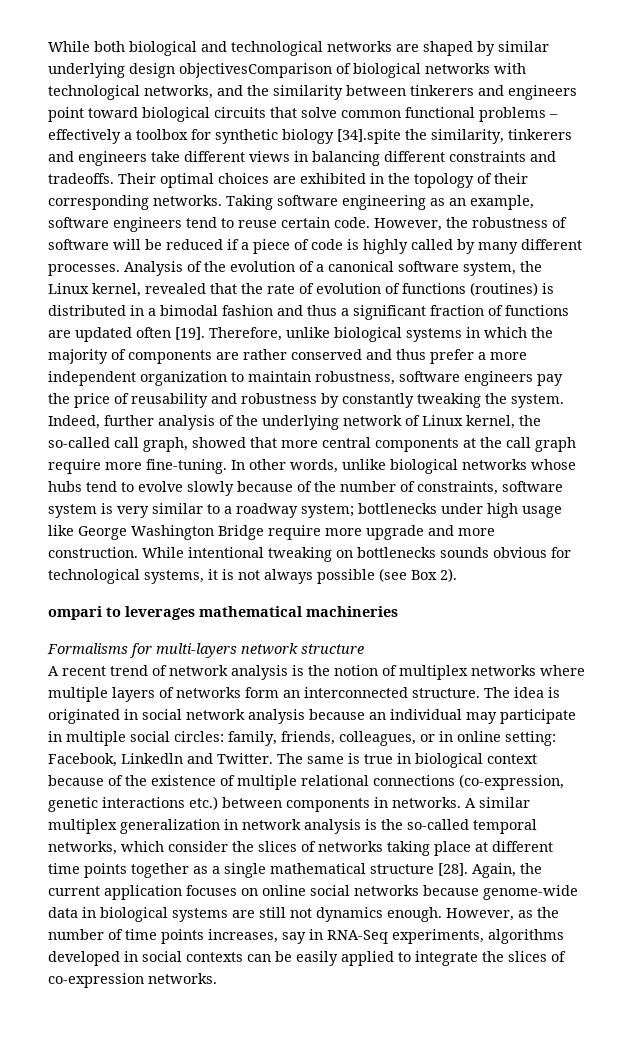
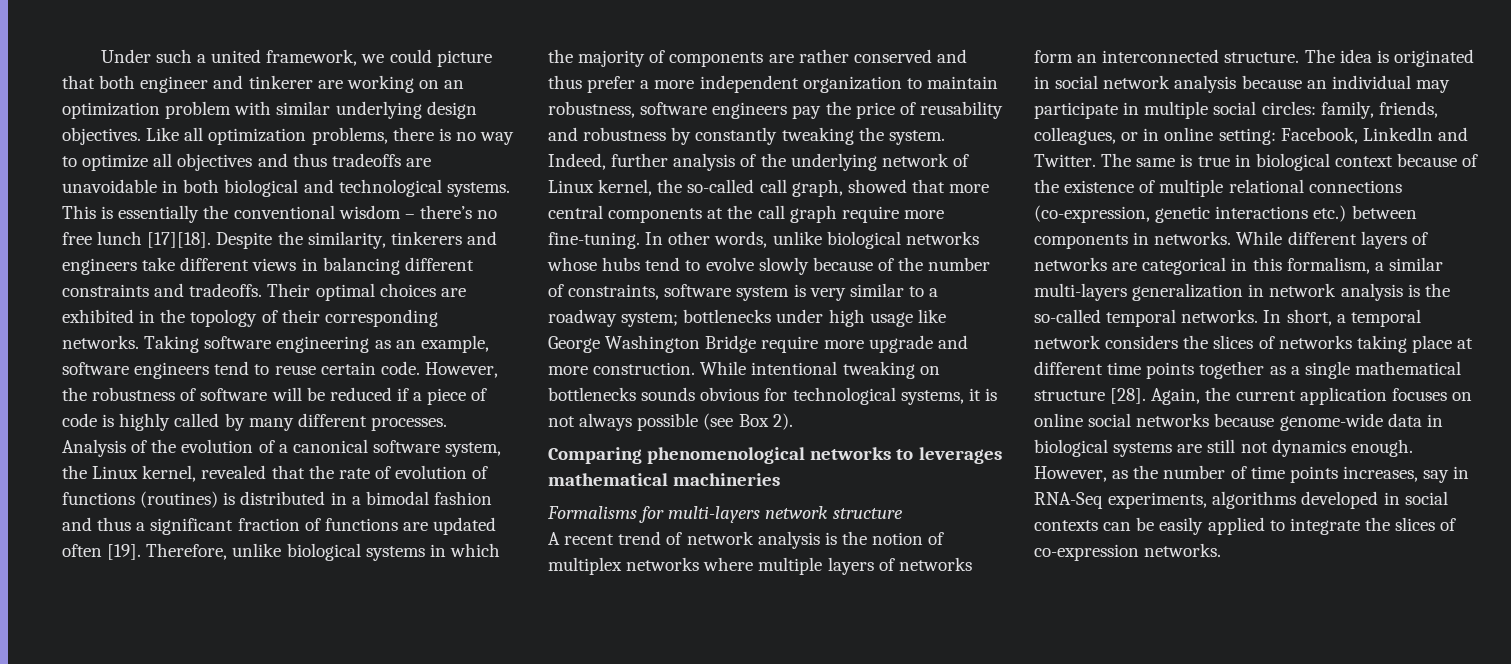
[48,41,549,56] [48,63,526,78] [48,85,577,100] [48,107,558,122] [48,129,401,144] While both biological and technological networks are shaped by similar underlying design objectivesComparison of biological networks with technological networks, and the similarity between tinkerers and engineers point toward biological circuits that solve common functional problems – effectively a toolbox for synthetic biology [34].spite -> [100,49,492,67] [62,75,465,93] [62,101,477,119] [62,127,515,145] [62,153,431,171] [62,179,510,197] [62,205,498,223] [62,231,273,249] Under such a united framework, we could picture that both engineer and tinkerer are working on an optimization problem with similar underlying design objectives. Like all optimization problems, there is no way to optimize all objectives and thus tradeoffs are unavoidable in both biological and technological systems. This is essentially the conventional wisdom – there’s no free lunch [17][18]. Despite
[48,606,102,620] ompari -> [548,447,892,464] Comparing phenomenological networks
[465,797,530,808] [48,819,117,834] A similar multiplex -> [1236,231,1428,249] [1034,257,1443,275] [1034,283,1127,301] While different layers of networks are categorical in this formalism, a similar multi-layers
[48,841,228,855] networks, which consider -> [1181,309,1421,327] [1034,335,1179,349] networks. In short, a temporal network considers

